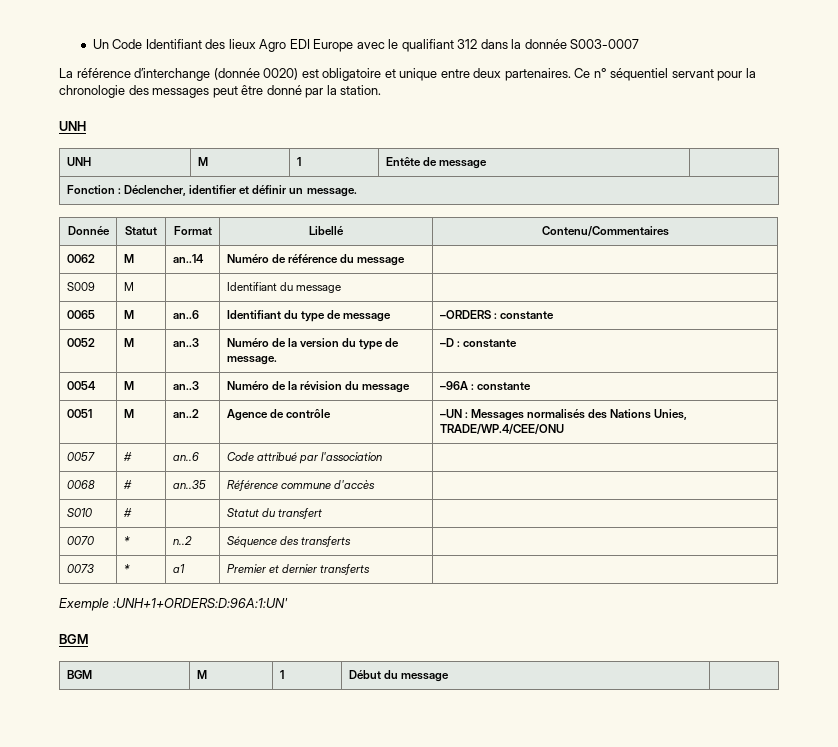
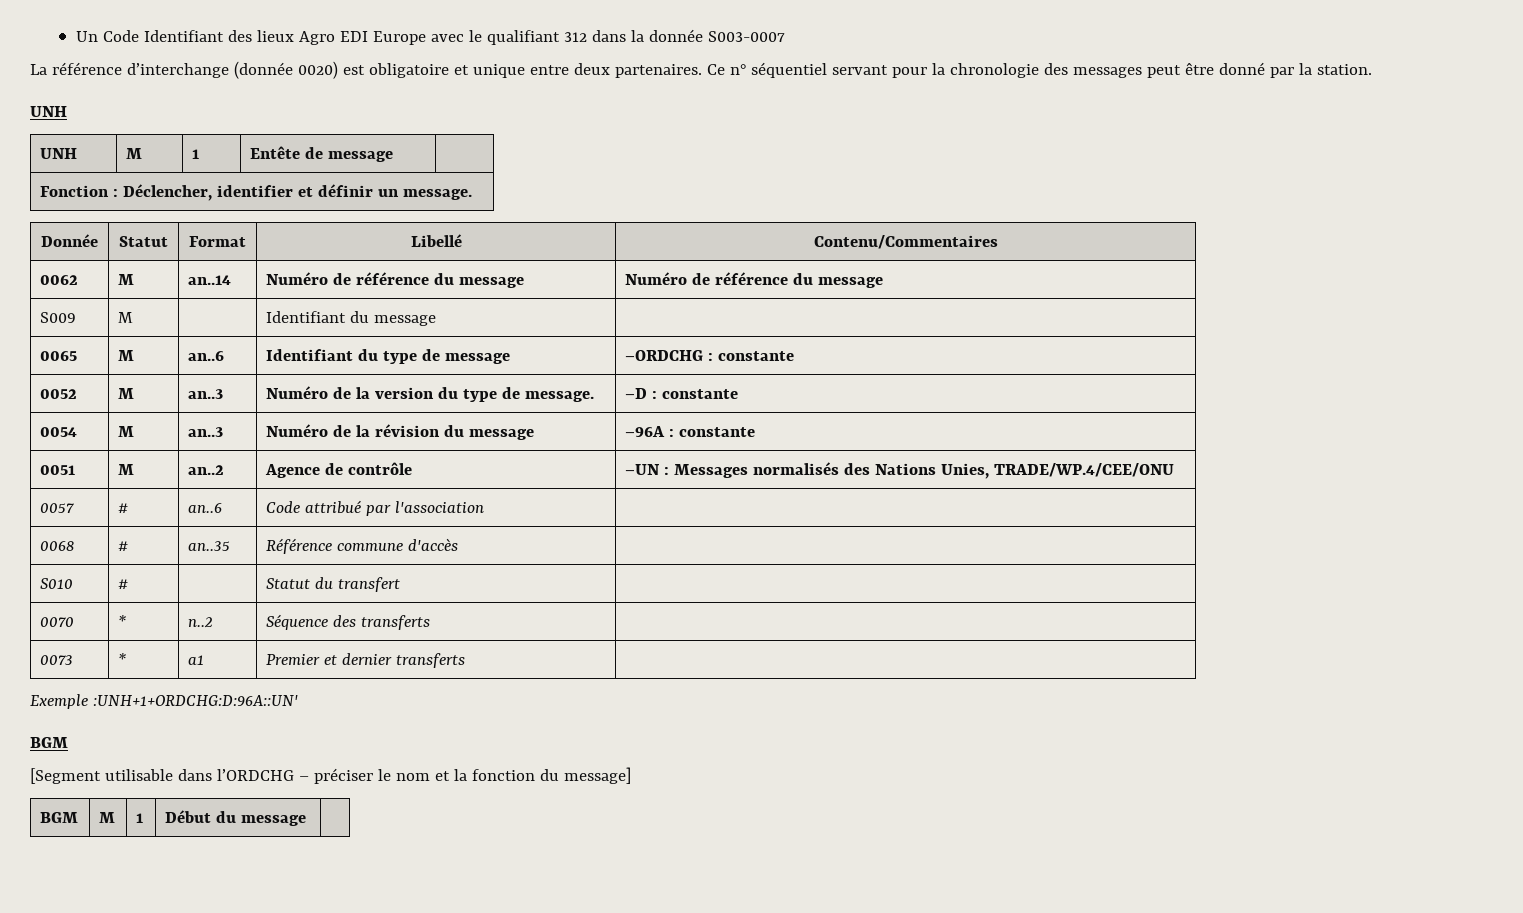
(406, 261) none -> [625,272,884,288] Numéro de référence du message
[439,310,491,319] –ORDERS -> [625,350,704,361] –ORDCHG
[112,598,288,608] [59,634,88,644] :UNH+1+ORDERS:D:96A:1:UN' // BGM -> [92,695,298,706] [30,737,68,748] [30,767,631,784] :UNH+1+ORDCHG:D:96A::UN' // BGM // [Segment utilisable dans l’ORDCHG – préciser le nom et la fonction du message]

